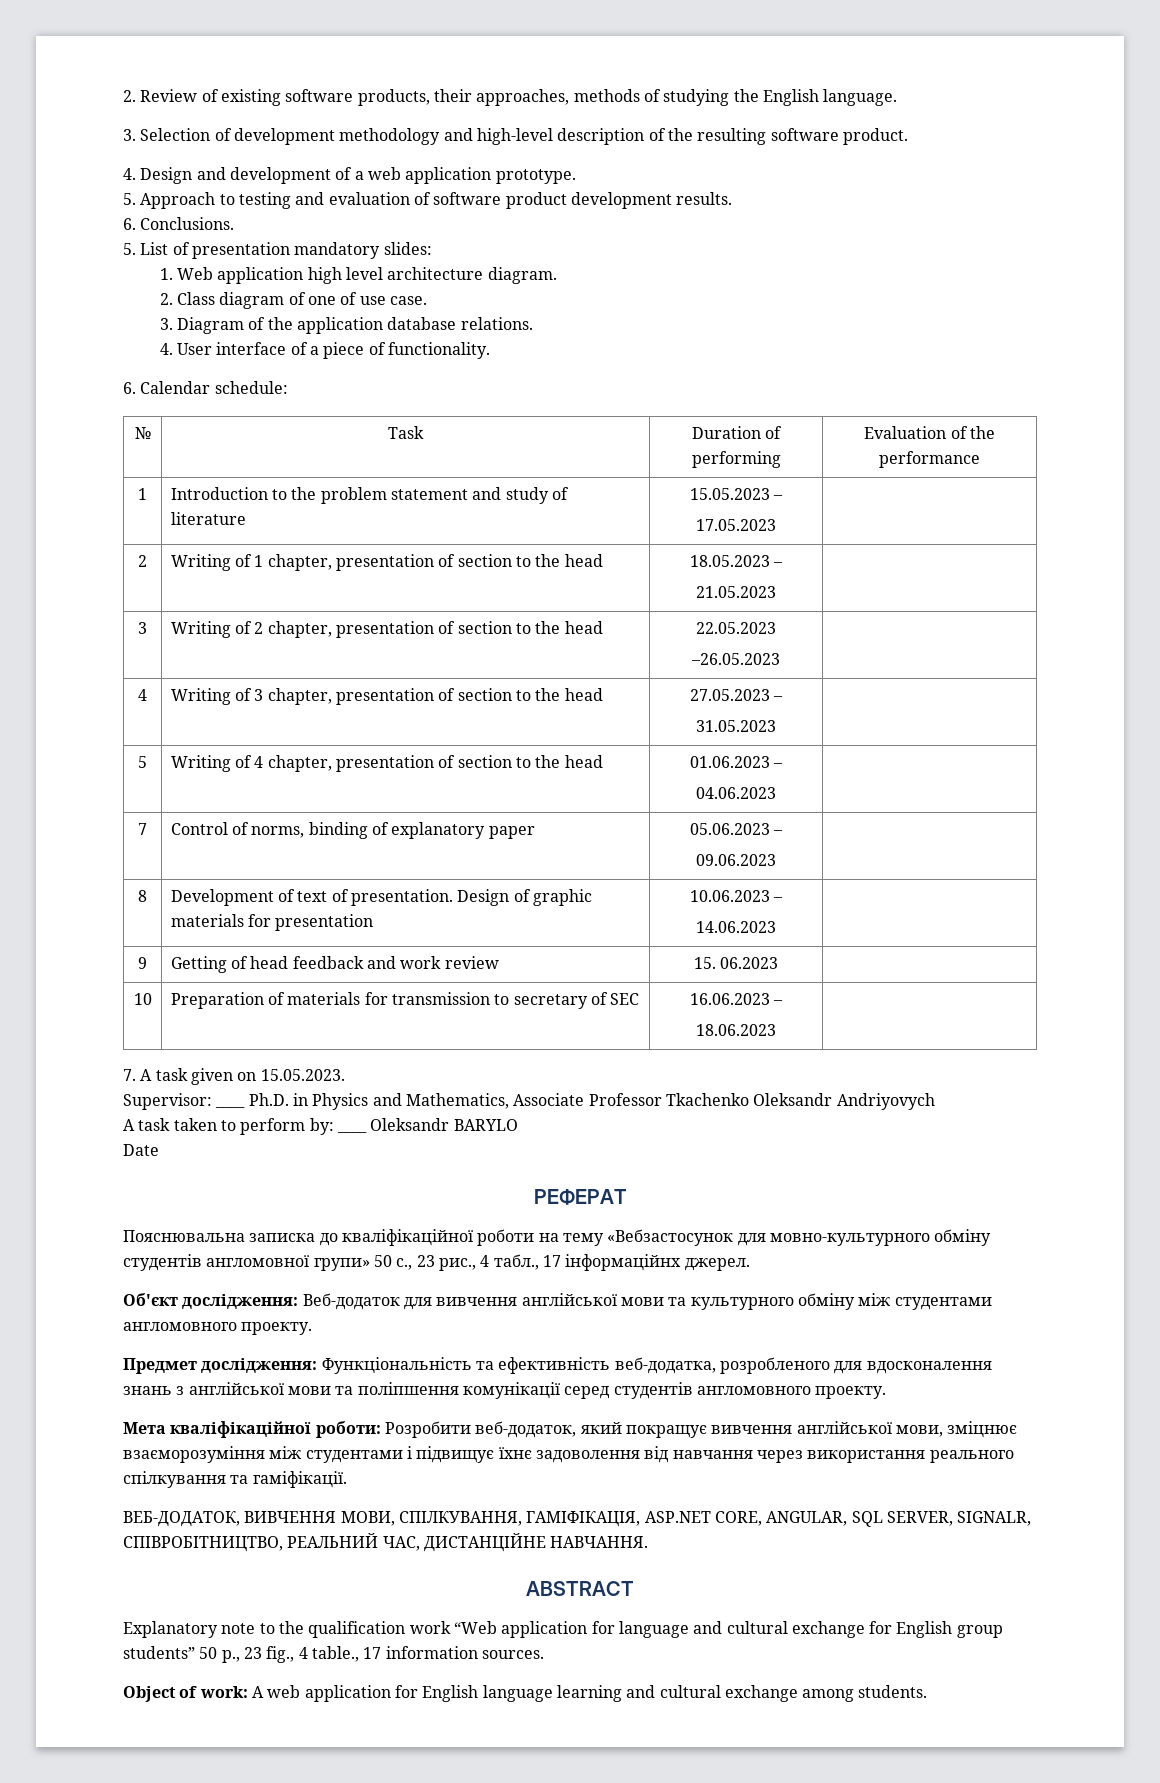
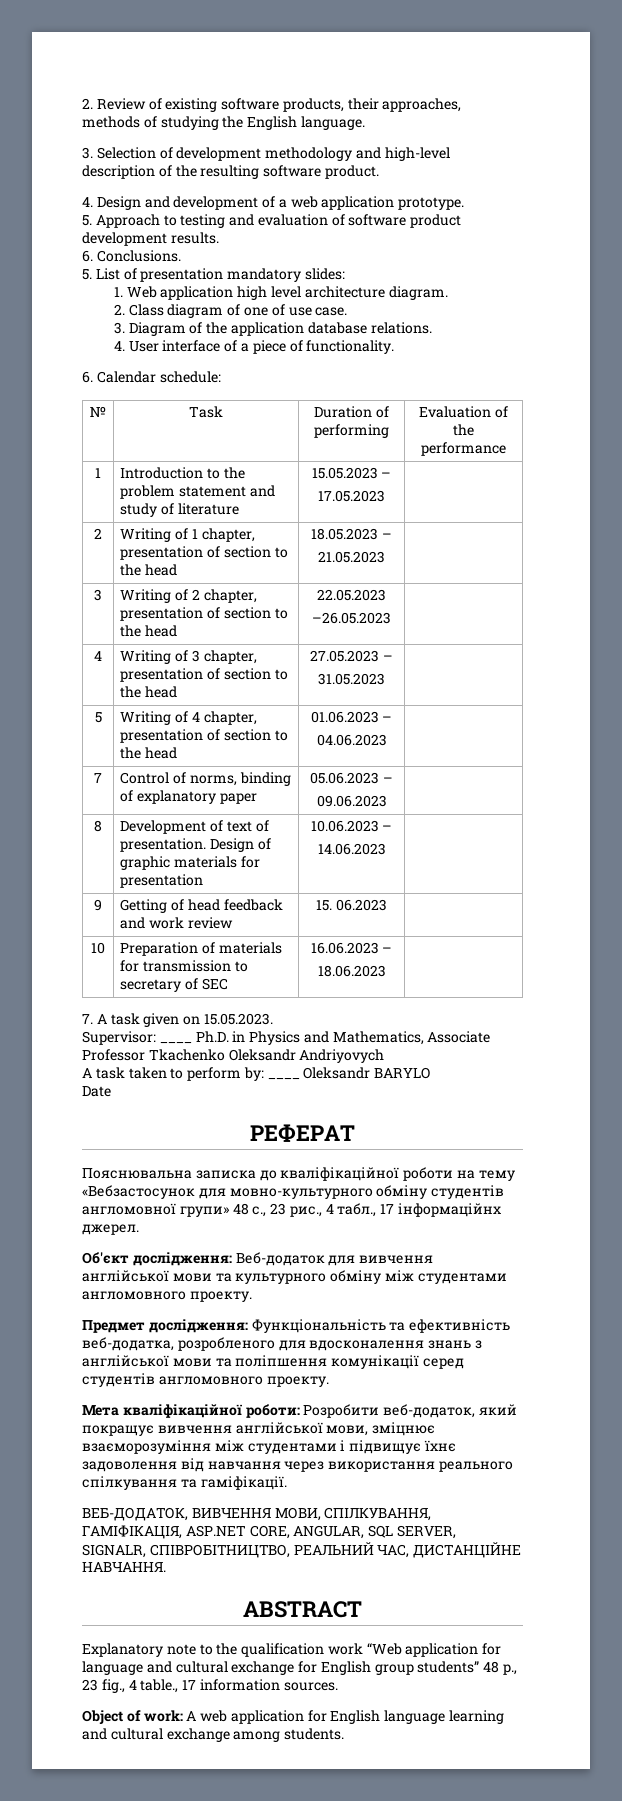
[373,1255,392,1267] 50 -> [232,1203,249,1215] 48
[199,1647,218,1659] 50 -> [483,1661,500,1673] 48

